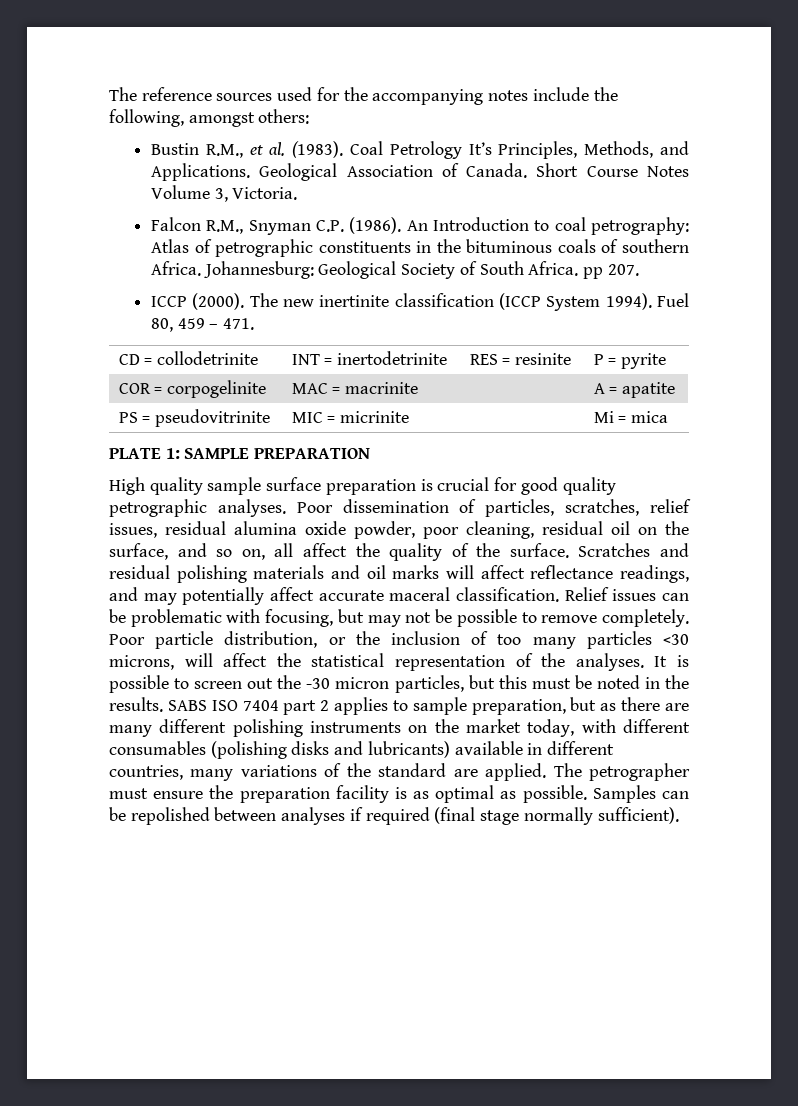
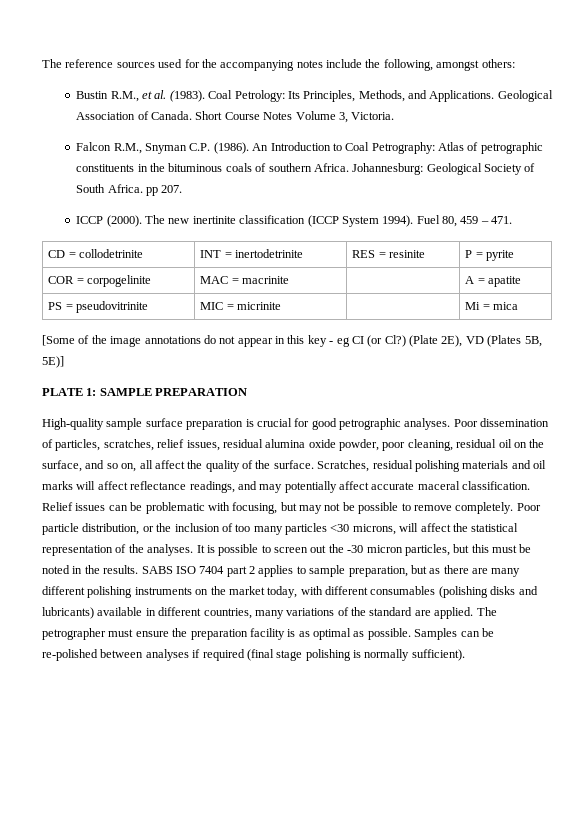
[389,141,492,159] Petrology It’s -> [234,90,300,102] Petrology: Its
[554,217,689,235] coal petrography: -> [345,142,435,154] Coal Petrography:
(669, 417) none -> [42,335,542,347] [42,356,64,368] // [Some of the image annotations do not appear in this key - eg CI (or Cl?) (Plate 2E), VD (Plates 5B, 5E)]
[109,477,203,495] High quality -> [42,418,104,430] High-quality
[562,477,616,495] quality -> (337, 424) none
[578,543,689,557] Scratches and -> [317,460,370,472] Scratches,
[130,807,210,825] repolished -> [42,649,98,661] re-polished
(520, 817) none -> [305,649,361,661] polishing is

